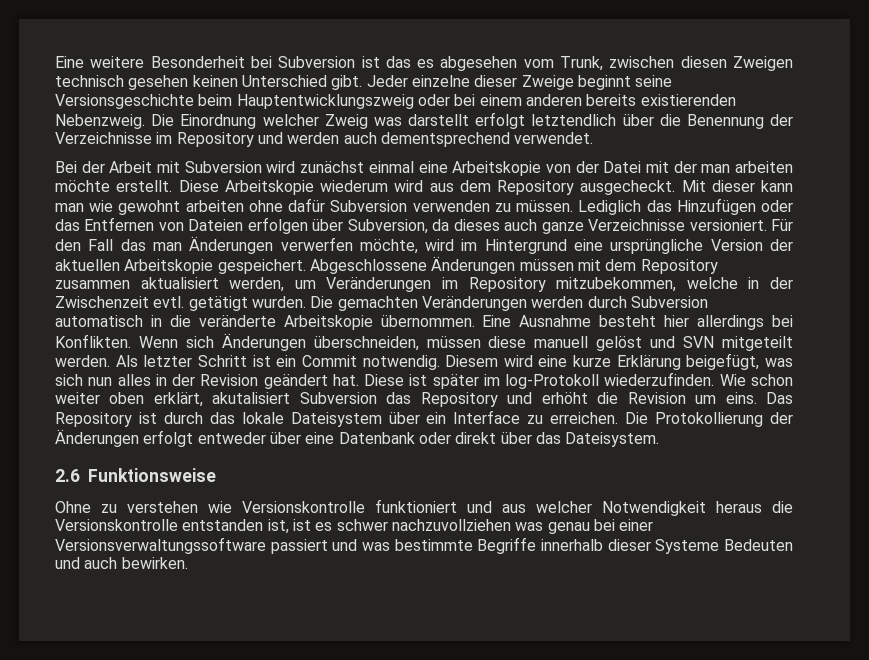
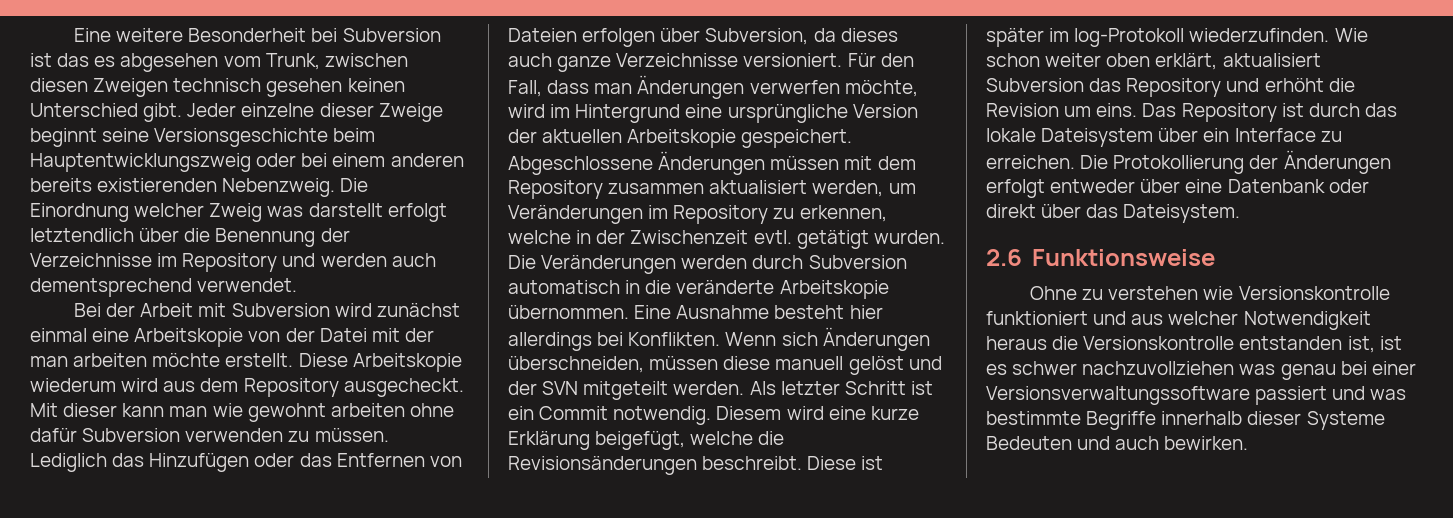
[88,239,146,251] Fall das -> [508,80,590,97] Fall, dass
[556,277,677,292] mitzubekommen, -> [773,205,887,222] zu erkennen,
[337,296,418,311] gemachten -> (536, 262) none
(676, 342) none -> [508,381,537,395] der
[765,358,793,367] [55,374,359,389] was sich nun alles in der Revision geändert hat. -> [690,431,785,445] [508,456,803,475] welche die Revisionsänderungen beschreibt.
[212,392,291,404] akutalisiert -> [1222,53,1321,67] aktualisiert

